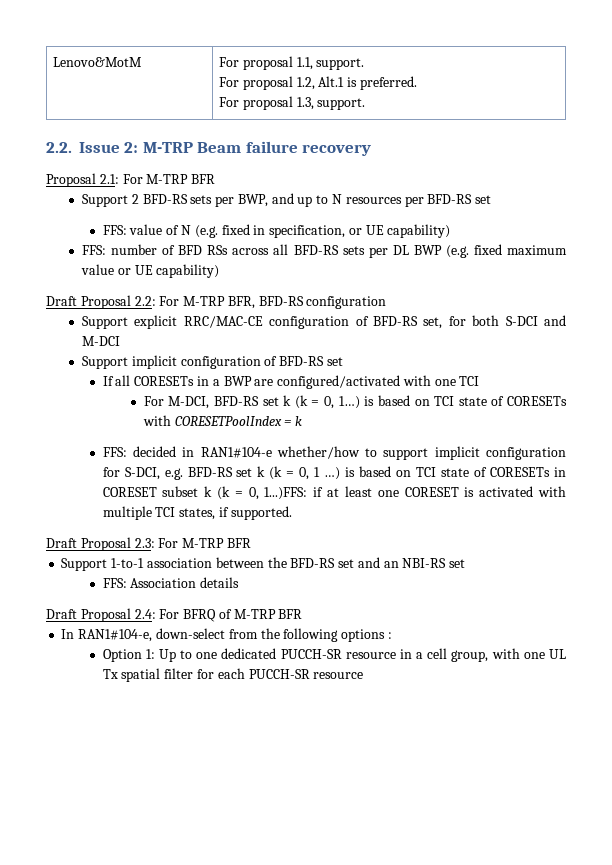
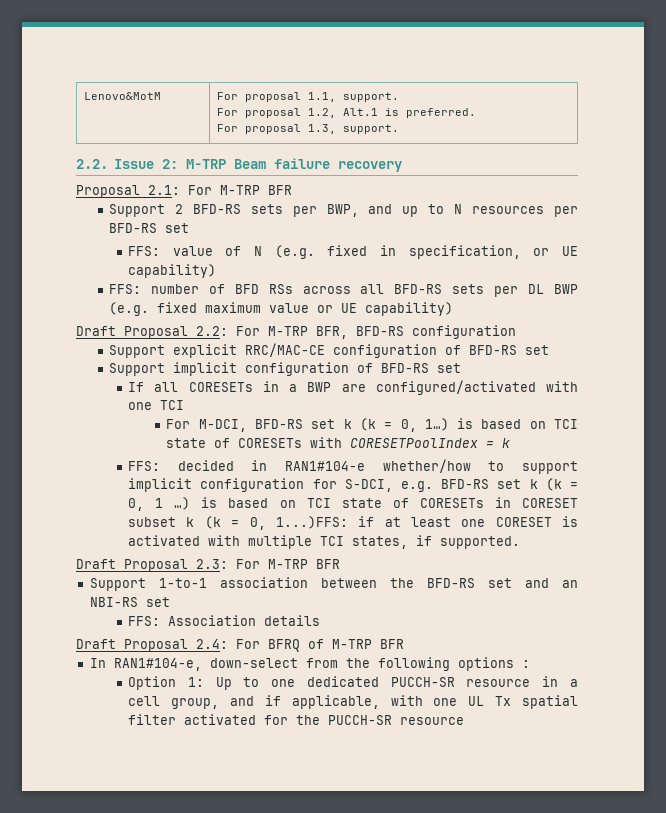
[423,315,567,329] [82,336,121,346] set, for both S-DCI and M-DCI -> [524,345,549,355] set
(489, 656) none -> [229,695,380,709] and if applicable,
[196,668,245,679] for each -> [184,714,321,725] activated for the

